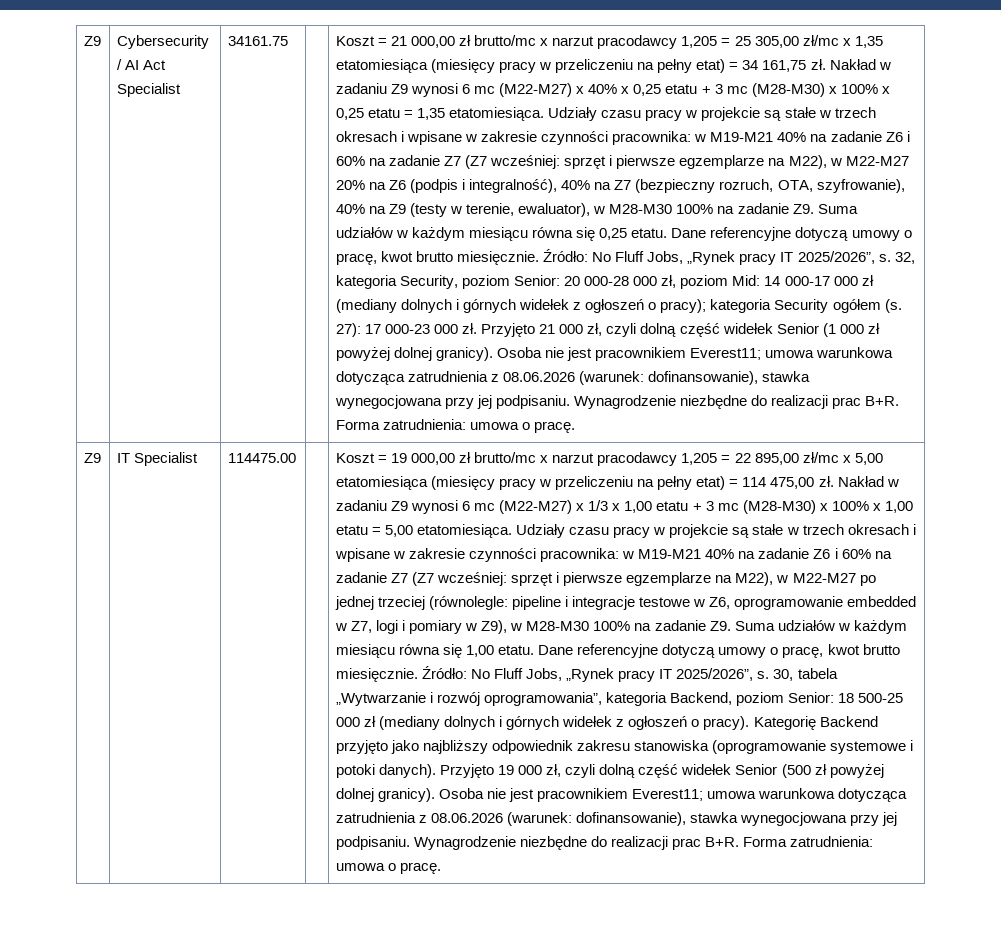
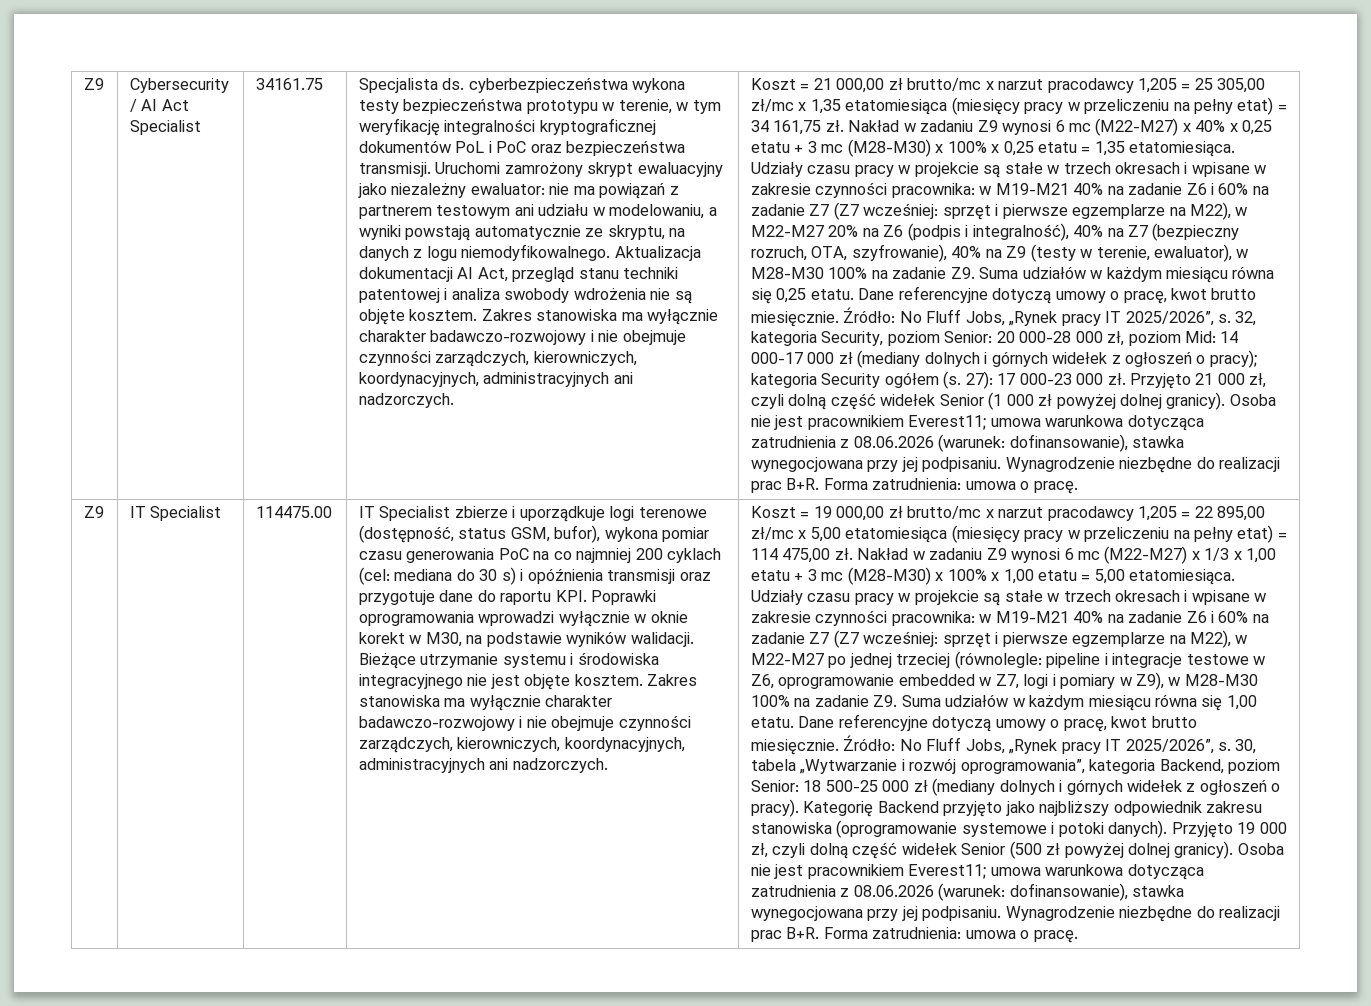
(288, 41) none -> [358,78,686,93] [358,99,721,114] [358,118,656,136] [358,140,686,156] [358,162,723,177] [357,183,679,199] [358,204,717,219] [358,225,686,241] [358,244,701,261] [358,267,679,283] [358,288,692,304] [358,309,719,325] [358,330,686,345] [358,350,637,367] [358,372,633,387] [358,393,454,408] Specjalista ds. cyberbezpieczeństwa wykona testy bezpieczeństwa prototypu w terenie, w tym weryfikację integralności kryptograficznej dokumentów PoL i PoC oraz bezpieczeństwa transmisji. Uruchomi zamrożony skrypt ewaluacyjny jako niezależny ewaluator: nie ma powiązań z partnerem testowym ani udziału w modelowaniu, a wyniki powstają automatycznie ze skryptu, na danych z logu niemodyfikowalnego. Aktualizacja dokumentacji AI Act, przegląd stanu techniki patentowej i analiza swobody wdrożenia nie są objęte kosztem. Zakres stanowiska ma wyłącznie charakter badawczo-rozwojowy i nie obejmuje czynności zarządczych, kierowniczych, koordynacyjnych, administracyjnych ani nadzorczych.
(296, 458) none -> [358,506,707,522] [358,525,710,543] [358,548,722,563] [358,567,711,585] [358,590,657,605] [358,611,688,627] [358,631,694,647] [358,652,659,669] [358,674,698,690] [358,695,613,711] [358,715,691,731] [358,737,685,753] [358,758,608,773] IT Specialist zbierze i uporządkuje logi terenowe (dostępność, status GSM, bufor), wykona pomiar czasu generowania PoC na co najmniej 200 cyklach (cel: mediana do 30 s) i opóźnienia transmisji oraz przygotuje dane do raportu KPI. Poprawki oprogramowania wprowadzi wyłącznie w oknie korekt w M30, na podstawie wyników walidacji. Bieżące utrzymanie systemu i środowiska integracyjnego nie jest objęte kosztem. Zakres stanowiska ma wyłącznie charakter badawczo-rozwojowy i nie obejmuje czynności zarządczych, kierowniczych, koordynacyjnych, administracyjnych ani nadzorczych.

